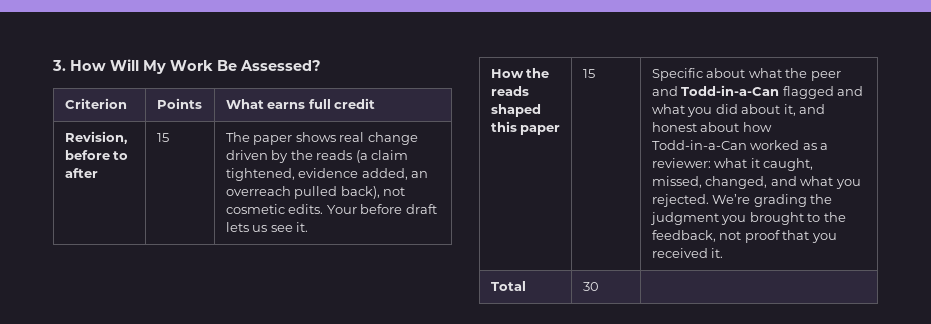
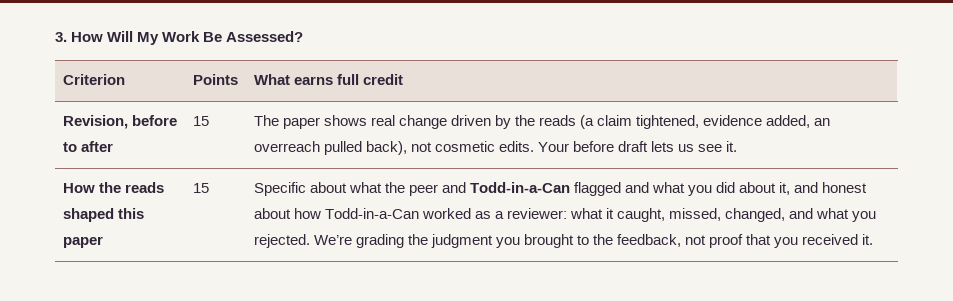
[490,281,526,291] [582,282,599,291] // Total | 30 | -> (874, 239) none

